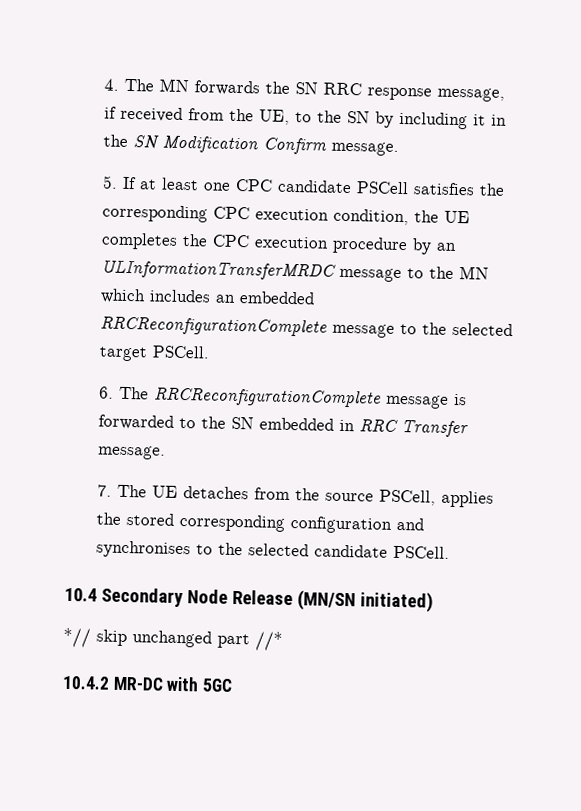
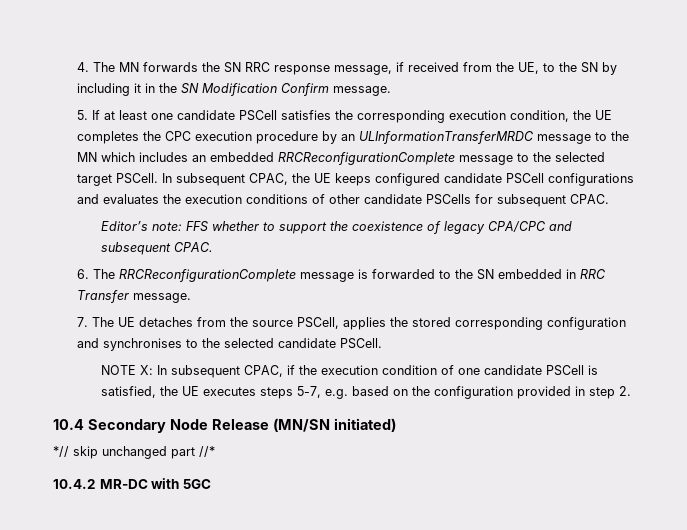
[235,178,274,192] CPC -> (173, 116) none
[213,206,251,220] CPC -> (445, 116) none
(211, 352) none -> [161,173,634,186] [76,194,609,207] [100,221,572,234] [100,242,213,255] In subsequent CPAC, the UE keeps configured candidate PSCell configurations and evaluates the execution conditions of other candidate PSCells for subsequent CPAC. // Editor’s note: FFS whether to support the coexistence of legacy CPA/CPC and subsequent CPAC.
(451, 552) none -> [100,365,598,378] [100,386,631,399] // NOTE X: In subsequent CPAC, if the execution condition of one candidate PSCell is satisfied, the UE executes steps 5-7, e.g. based on the configuration provided in step 2.

